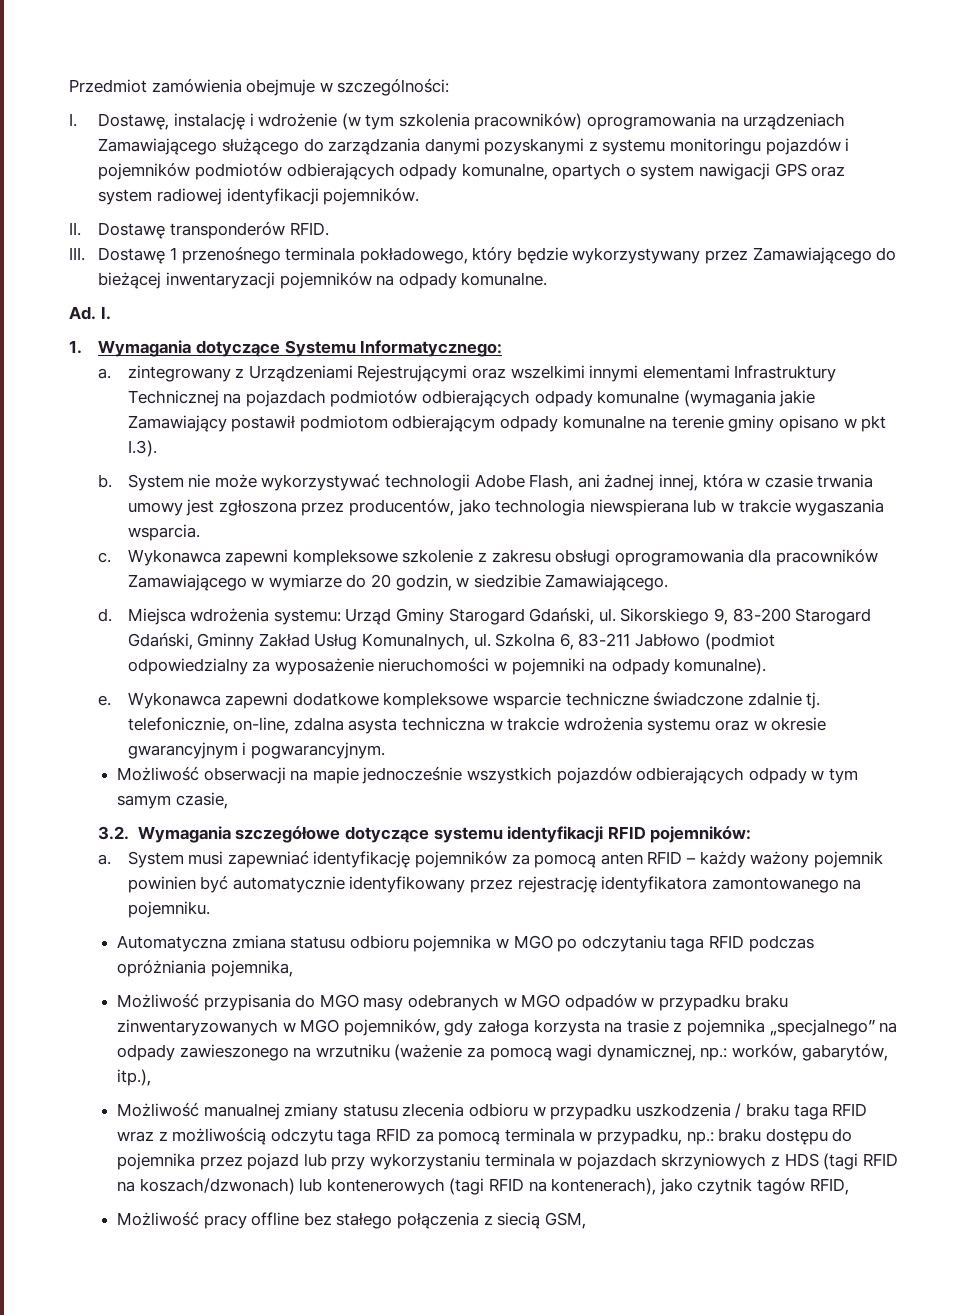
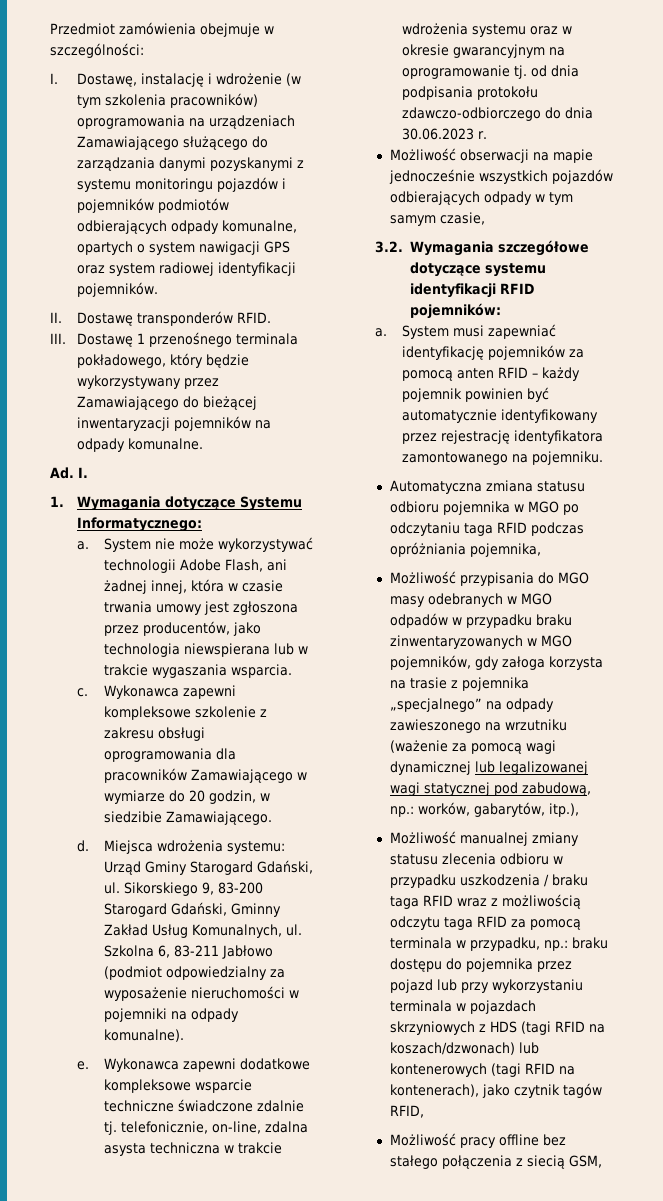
[127,365,837,382] [127,390,816,407] [127,415,887,432] [127,440,157,457] [98,474,113,488] zintegrowany z Urządzeniami Rejestrującymi oraz wszelkimi innymi elementami Infrastruktury Technicznej na pojazdach podmiotów odbierających odpady komunalne (wymagania jakie Zamawiający postawił podmiotom odbierającym odpady komunalne na terenie gminy opisano w pkt I.3). // b. -> (89, 545) none
[242,742,385,759] i pogwarancyjnym. -> [548,47,565,56] [401,65,579,79] [401,86,538,100] [401,107,593,121] [401,128,487,140] na oprogramowanie tj. od dnia podpisania protokołu zdawczo-odbiorczego do dnia 30.06.2023 r.
[750,851,810,868] ważony -> (580, 374) none
[596,1044,696,1061] dynamicznej, -> [389,761,588,775] [389,782,591,796] dynamicznej lub legalizowanej wagi statycznej pod zabudową,

